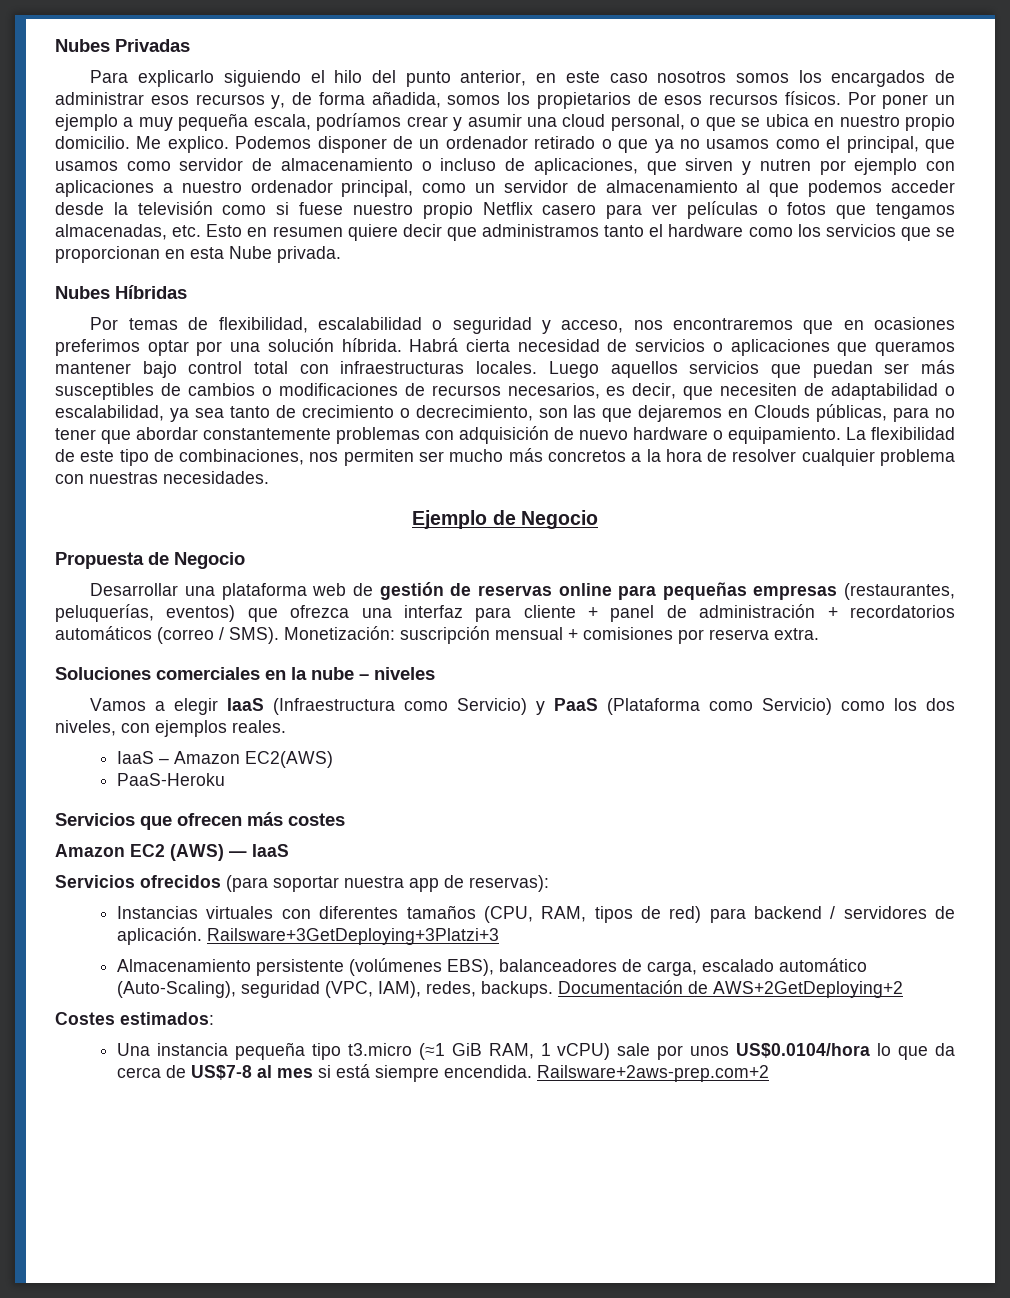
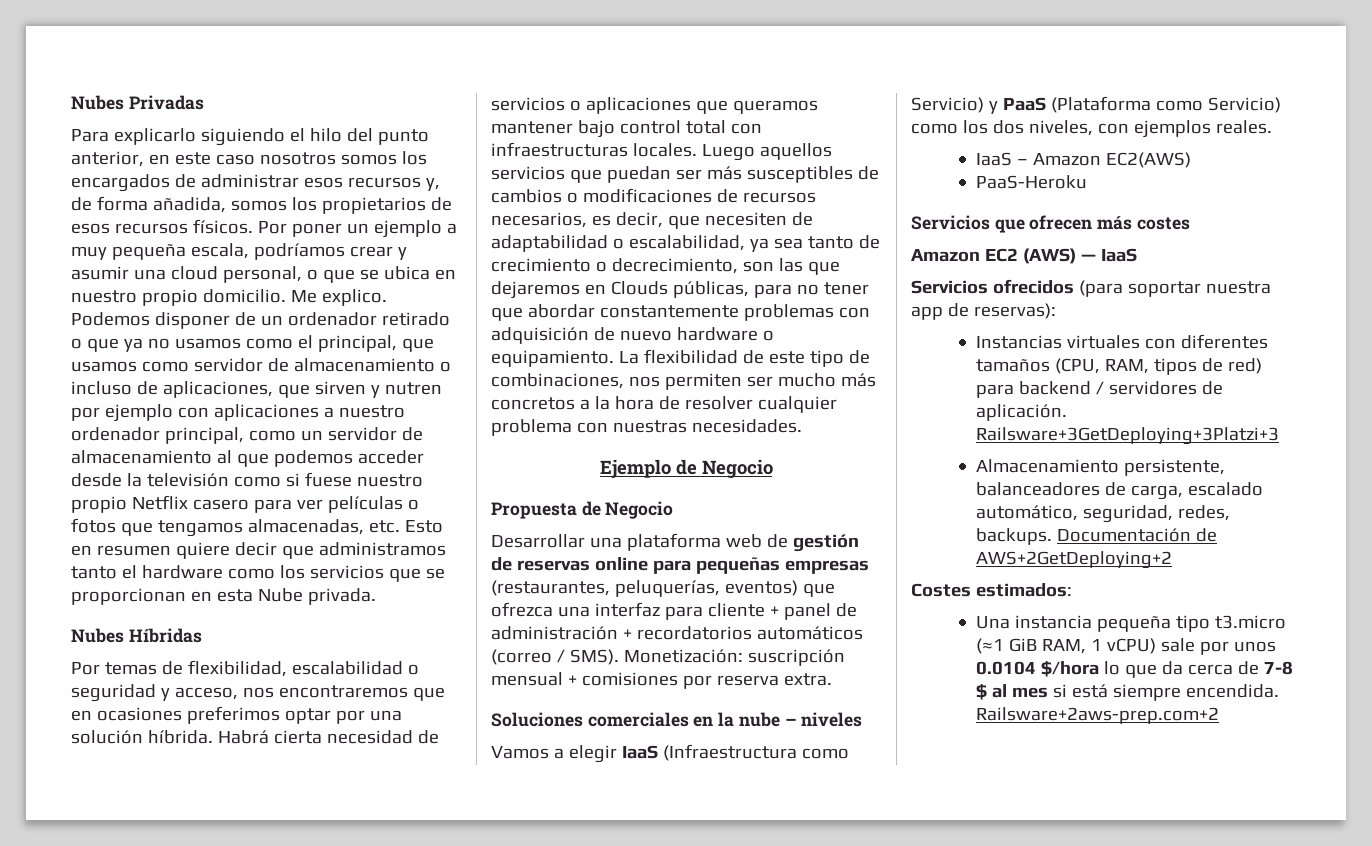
[256,958,495,976] persistente (volúmenes EBS), -> [1124,459,1226,476] persistente,
[779,958,868,972] [117,981,422,998] automático (Auto-Scaling), seguridad (VPC, IAM), -> [976,505,1174,523] automático, seguridad,
[736,1043,871,1058] US$0.0104/hora -> [976,661,1100,677] 0.0104 $/hora
[191,1065,253,1080] US$7-8 -> [1264,661,1294,675] [976,684,988,700] 7-8 $

